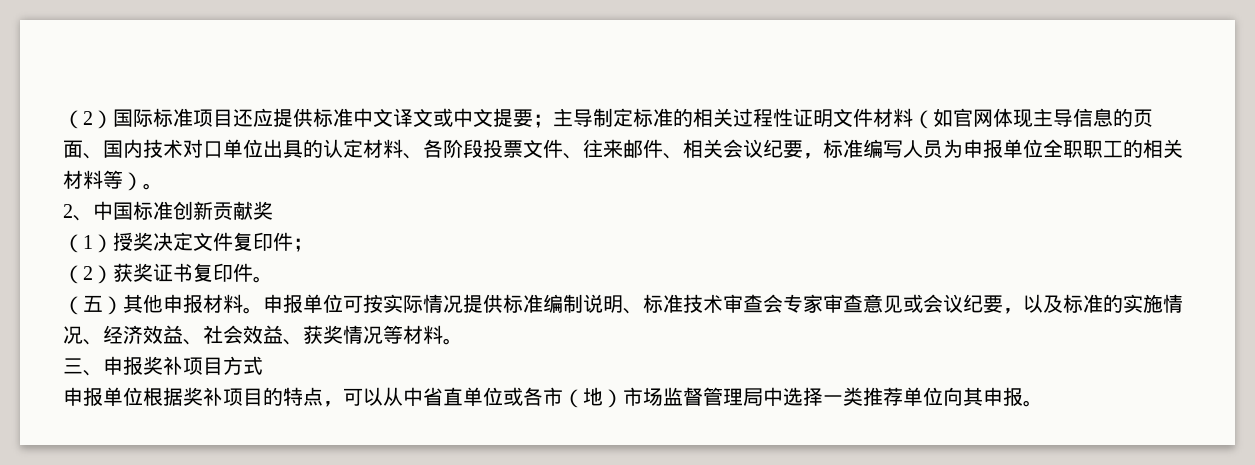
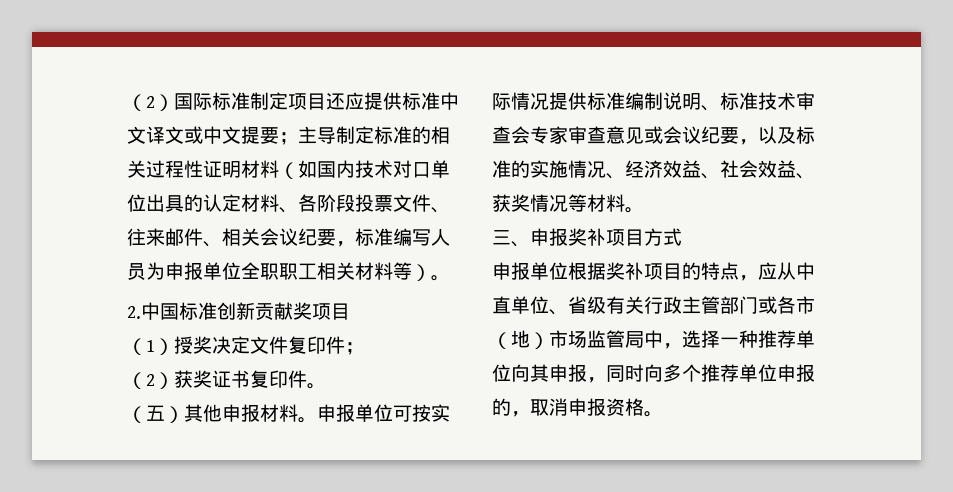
(193, 117) none -> [250,92,288,110] 制定
[833,108,873,127] 文件 -> (241, 169) none
[953,108,1153,128] [63,140,103,159] 官网体现主导信息的页面、 -> (317, 169) none
[1123,139,1143,158] 的 -> (317, 271) none
[63,204,93,221] 2、 -> [127,306,141,319] 2.
(273, 210) none -> [312,303,350,320] 项目
[343,387,503,406] 可以从中省直单位 -> [758,262,815,280] [492,296,758,315] 应从中直单位、省级有关行政主管部门
[683,387,1023,406] 督管理局中选择一类推荐单位向其申报 -> [606,330,815,349] [492,364,815,383] [492,398,644,417] 管局中，选择一种推荐单位向其申报，同时向多个推荐单位申报的，取消申报资格

